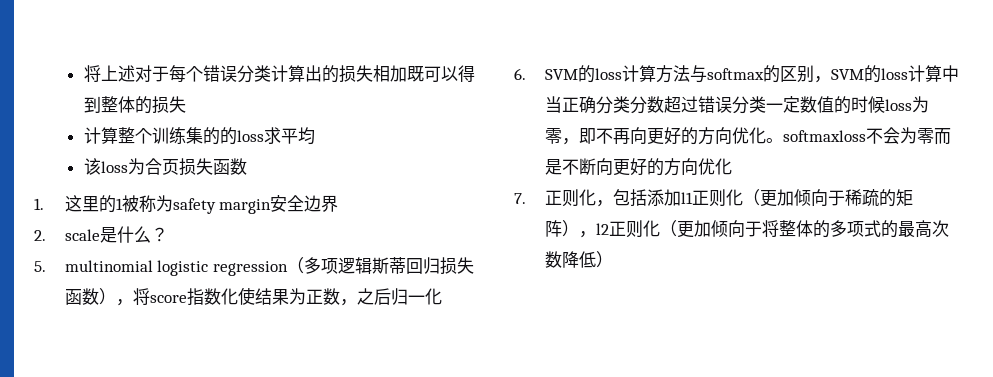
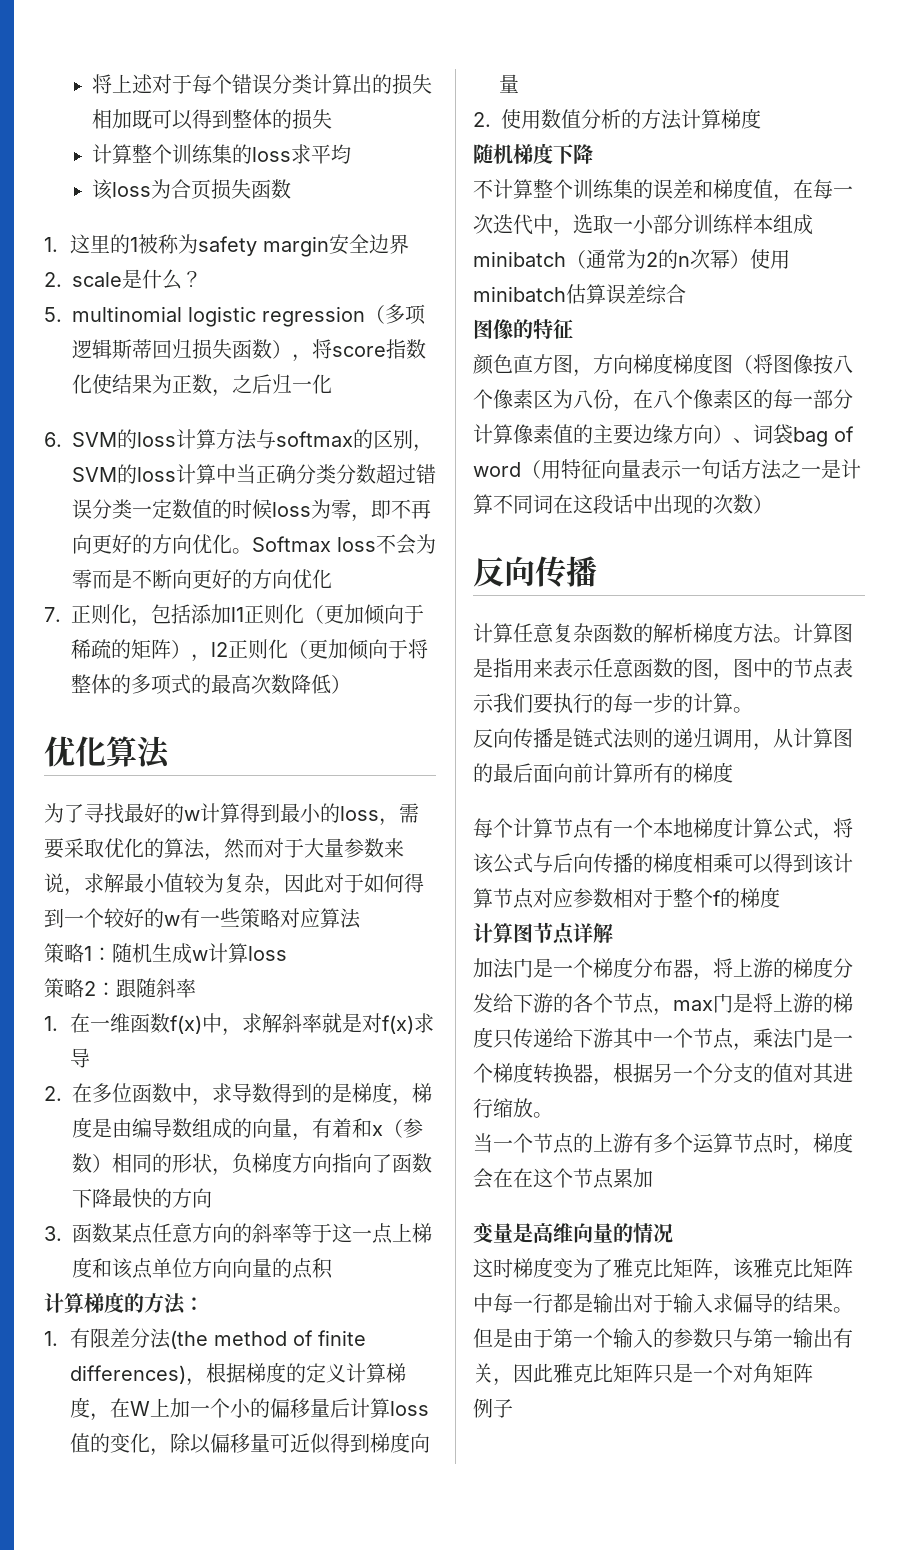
[219,127,237,145] 的 -> (253, 154) none
[782,130,866,142] softmaxloss -> [252,536,376,552] Softmax loss
(613, 259) none -> [44,736,171,769] [44,803,419,826] [44,838,404,861] [44,873,424,896] [44,908,361,929] [44,943,287,964] [44,978,196,998] [44,1013,435,1036] [70,1048,91,1068] [44,1082,432,1106] [72,1117,423,1141] [72,1152,432,1176] [72,1188,212,1208] [44,1223,432,1244] [72,1257,333,1279] [44,1292,204,1315] [44,1328,367,1349] [70,1362,407,1386] [70,1397,430,1421] [70,1432,431,1456] [499,74,520,93] [473,108,761,130] [473,143,593,164] [473,178,853,202] [473,214,813,237] [473,249,790,269] [473,284,686,304] [473,319,573,340] [473,353,853,377] [473,389,853,412] [473,424,854,447] [473,459,861,480] [473,494,773,514] [473,556,597,588] [473,622,853,644] [473,658,853,681] [473,693,753,714] [473,728,853,751] [473,762,733,783] [473,817,853,841] [473,852,853,874] [473,887,780,909] [473,922,613,945] [473,957,853,981] [473,993,853,1016] [473,1027,853,1051] [473,1062,853,1086] [473,1098,553,1118] [473,1132,853,1156] [473,1168,653,1189] [473,1222,673,1243] [473,1257,853,1281] [473,1293,853,1313] [473,1328,853,1349] [473,1363,813,1386] [473,1398,513,1418] // 优化算法 // 为了寻找最好的w计算得到最小的loss，需要采取优化的算法，然而对于大量参数来说，求解最小值较为复杂，因此对于如何得到一个较好的w有一些策略对应算法 // 策略1：随机生成w计算loss // 策略2：跟随斜率 // 1.在一维函数f(x)中，求解斜率就是对f(x)求导 // 2.在多位函数中，求导数得到的是梯度，梯度是由编导数组成的向量，有着和x（参数）相同的形状，负梯度方向指向了函数下降最快的方向 // 3.函数某点任意方向的斜率等于这一点上梯度和该点单位方向向量的点积 // 计算梯度的方法： // 1.有限差分法(the method of finite differences)，根据梯度的定义计算梯度，在W上加一个小的偏移量后计算loss值的变化，除以偏移量可近似得到梯度向量 // 2.使用数值分析的方法计算梯度 // 随机梯度下降 // 不计算整个训练集的误差和梯度值，在每一次迭代中，选取一小部分训练样本组成minibatch（通常为2的n次幂）使用minibatch估算误差综合 // 图像的特征 // 颜色直方图，方向梯度梯度图（将图像按八个像素区为八份，在八个像素区的每一部分计算像素值的主要边缘方向）、词袋bag of word（用特征向量表示一句话方法之一是计算不同词在这段话中出现的次数） // 反向传播 // 计算任意复杂函数的解析梯度方法。计算图是指用来表示任意函数的图，图中的节点表示我们要执行的每一步的计算。 // 反向传播是链式法则的递归调用，从计算图的最后面向前计算所有的梯度 // 每个计算节点有一个本地梯度计算公式，将该公式与后向传播的梯度相乘可以得到该计算节点对应参数相对于整个f的梯度 // 计算图节点详解 // 加法门是一个梯度分布器，将上游的梯度分发给下游的各个节点，max门是将上游的梯度只传递给下游其中一个节点，乘法门是一个梯度转换器，根据另一个分支的值对其进行缩放。 // 当一个节点的上游有多个运算节点时，梯度会在在这个节点累加 // 变量是高维向量的情况 // 这时梯度变为了雅克比矩阵，该雅克比矩阵中每一行都是输出对于输入求偏导的结果。但是由于第一个输入的参数只与第一输出有关，因此雅克比矩阵只是一个对角矩阵 // 例子

